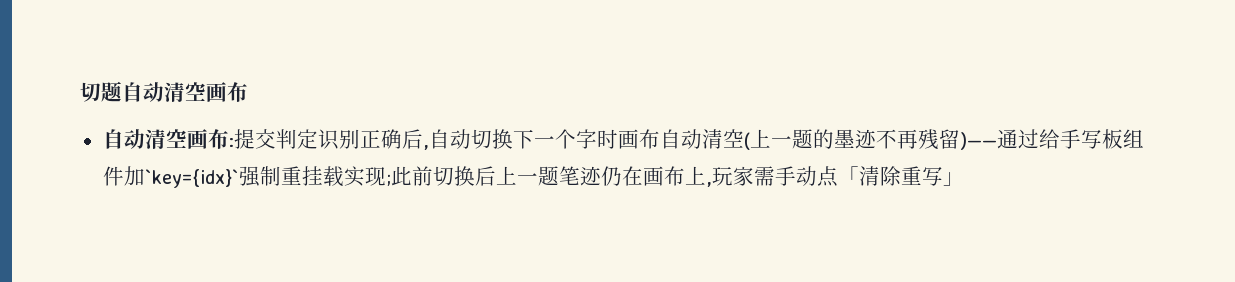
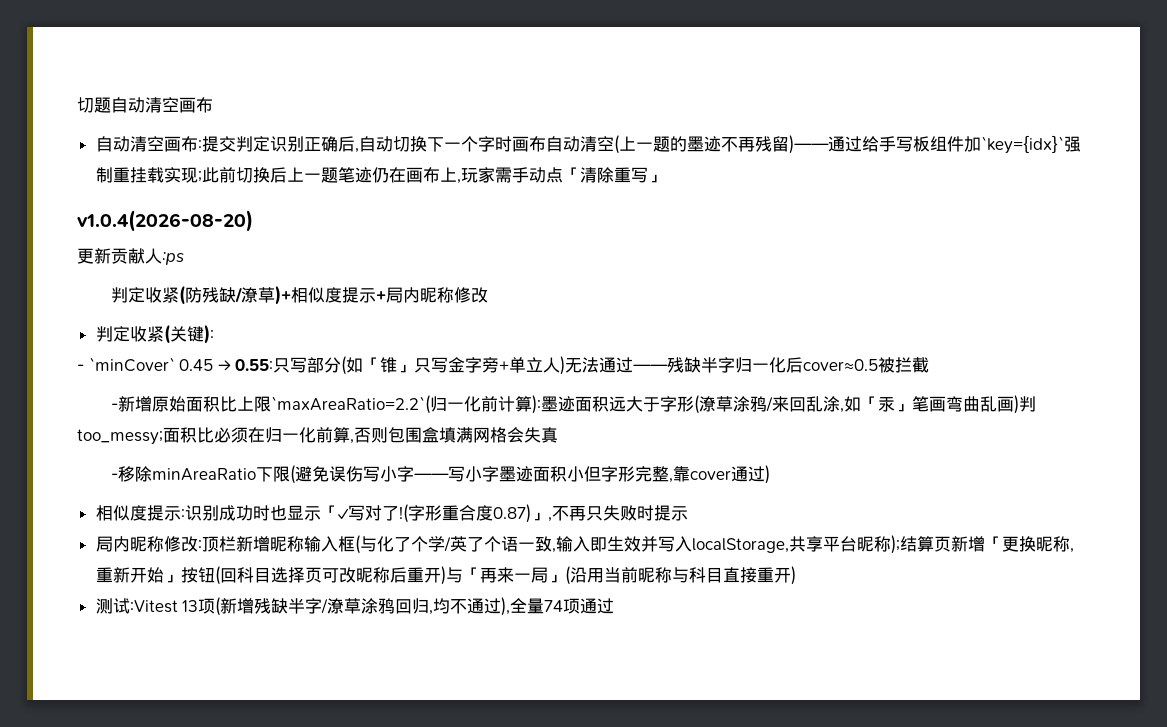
(964, 179) none -> [77,210,253,232] [77,248,184,265] [110,285,488,305] [95,324,214,344] [77,356,930,375] [110,395,1036,414] [77,427,558,445] [110,465,770,484] [95,504,688,523] [95,535,1074,554] [95,566,796,585] [95,597,615,616] // v1.0.4(2026-08-20) // 更新贡献人:ps // 判定收紧(防残缺/潦草)+相似度提示+局内昵称修改 // 判定收紧(关键): // - `minCover` 0.45 → 0.55:只写部分(如「锥」只写金字旁+单立人)无法通过——残缺半字归一化后cover≈0.5被拦截 // -新增原始面积比上限`maxAreaRatio=2.2`(归一化前计算):墨迹面积远大于字形(潦草涂鸦/来回乱涂,如「汞」笔画弯曲乱画)判too_messy;面积比必须在归一化前算,否则包围盒填满网格会失真 // -移除minAreaRatio下限(避免误伤写小字——写小字墨迹面积小但字形完整,靠cover通过) // 相似度提示:识别成功时也显示「✓写对了!(字形重合度0.87)」,不再只失败时提示 // 局内昵称修改:顶栏新增昵称输入框(与化了个学/英了个语一致,输入即生效并写入localStorage,共享平台昵称);结算页新增「更换昵称,重新开始」按钮(回科目选择页可改昵称后重开)与「再来一局」(沿用当前昵称与科目直接重开) // 测试:Vitest 13项(新增残缺半字/潦草涂鸦回归,均不通过),全量74项通过

